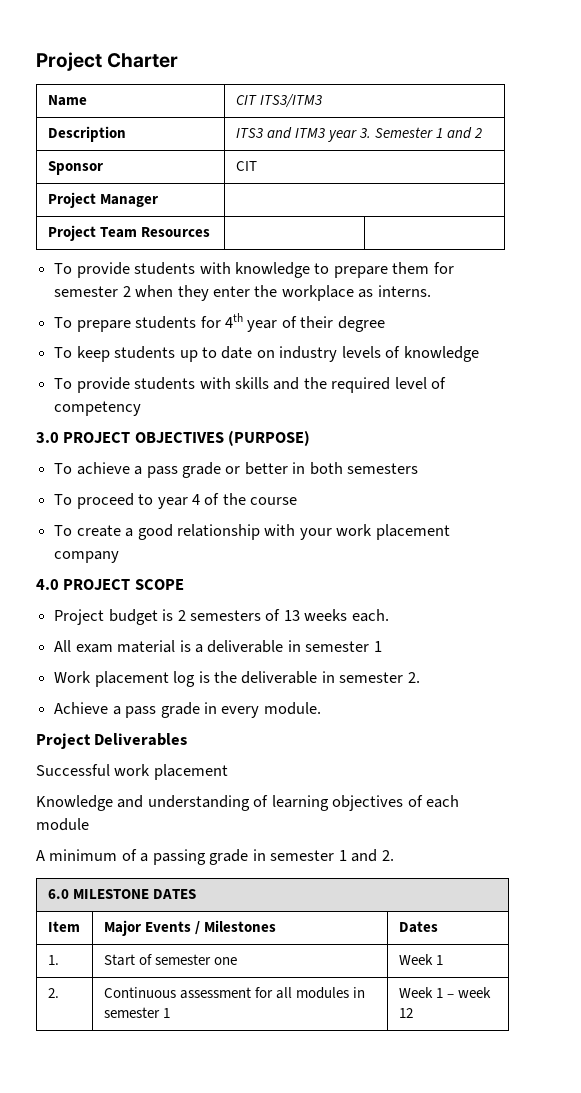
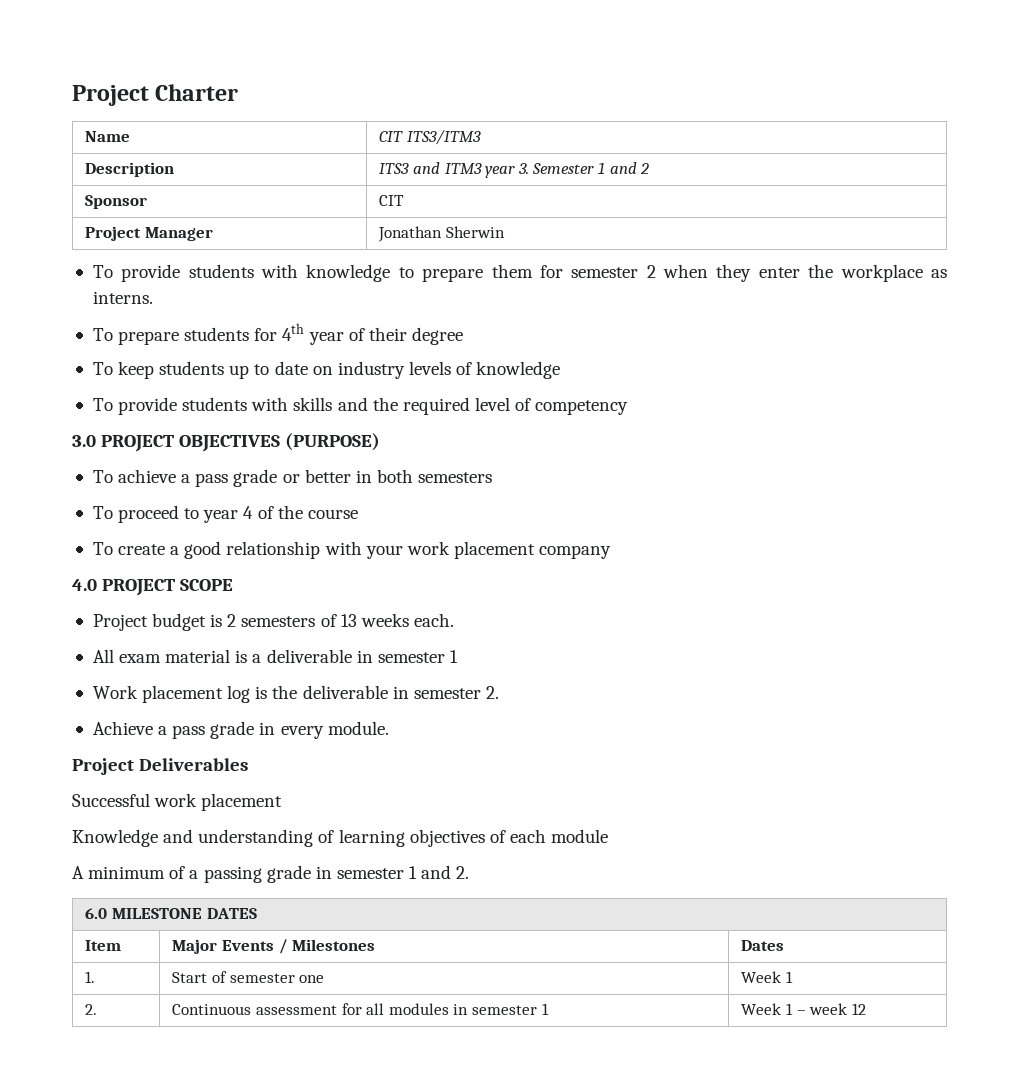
[47,225,210,241] // Project Team Resources | | -> [378,226,505,242] Jonathan Sherwin

